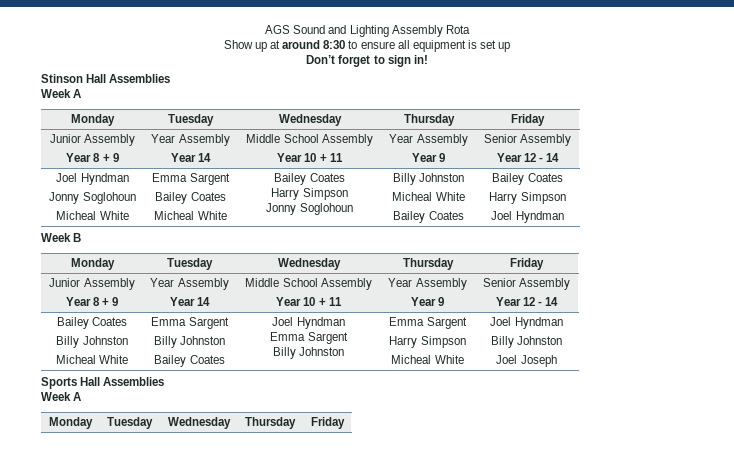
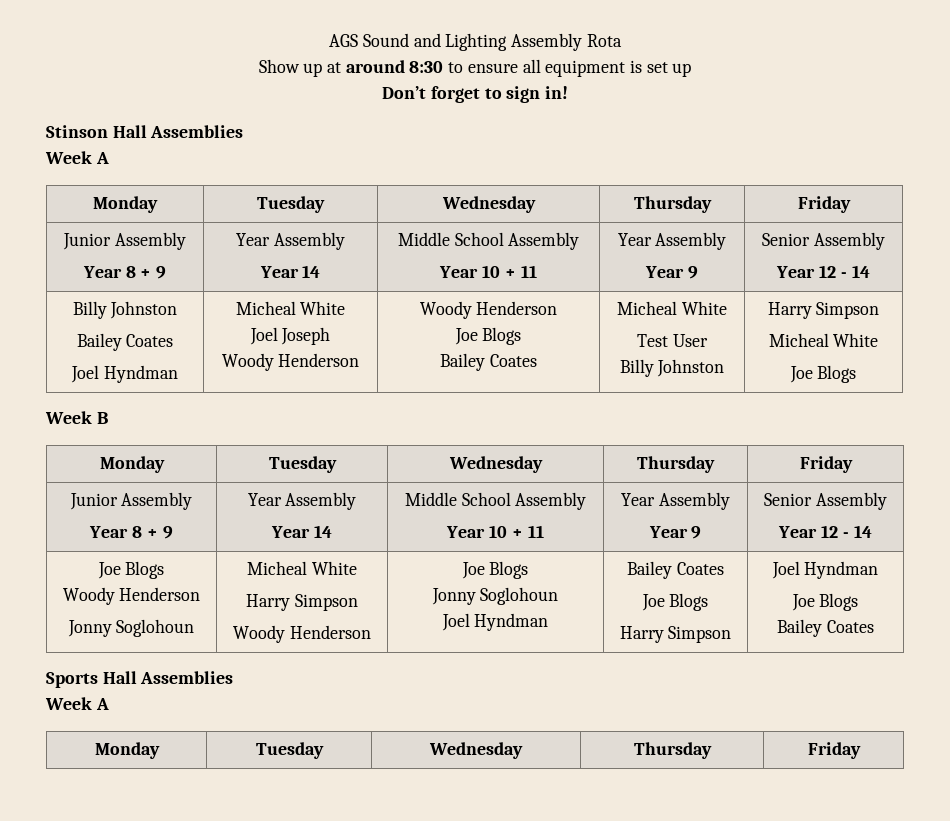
[56,173,129,185] [49,192,136,204] [56,211,129,220] [152,173,230,185] [155,192,226,204] [154,211,227,220] [274,173,345,185] [271,188,348,200] [266,203,353,215] [392,173,465,185] [392,192,465,201] [393,211,464,223] [492,173,563,185] [489,192,566,204] [491,211,564,223] Joel Hyndman // Jonny Soglohoun // Micheal White | Emma Sargent // Bailey Coates // Micheal White | Bailey Coates // Harry Simpson // Jonny Soglohoun | Billy Johnston // Micheal White // Bailey Coates | Bailey Coates // Harry Simpson // Joel Hyndman -> [72,301,178,319] [76,333,174,351] [71,365,178,383] [235,301,346,315] [249,327,331,345] [221,353,360,371] [419,301,558,319] [454,327,522,345] [440,353,537,371] [617,301,727,315] [637,334,708,347] [619,359,725,377] [767,302,880,319] [768,333,879,347] [789,365,857,383] Billy Johnston // Bailey Coates // Joel Hyndman | Micheal White // Joel Joseph // Woody Henderson | Woody Henderson // Joe Blogs // Bailey Coates | Micheal White // Test User // Billy Johnston | Harry Simpson // Micheal White // Joe Blogs
[56,317,128,329] [56,336,128,348] [55,355,129,364] [151,317,229,329] [153,336,226,348] [154,355,225,367] [272,317,345,329] [270,332,348,344] [272,347,345,359] [389,317,467,329] [389,336,466,348] [391,355,464,364] [490,317,563,329] [490,336,563,348] [496,355,557,367] Bailey Coates // Billy Johnston // Micheal White | Emma Sargent // Billy Johnston // Bailey Coates | Joel Hyndman // Emma Sargent // Billy Johnston | Emma Sargent // Harry Simpson // Micheal White | Joel Hyndman // Billy Johnston // Joel Joseph -> [97,561,165,579] [62,587,201,605] [67,619,195,637] [247,561,357,575] [246,594,358,611] [233,625,371,643] [461,561,529,579] [431,587,559,605] [441,613,549,631] [627,561,724,579] [641,593,709,611] [619,626,732,643] [771,561,879,579] [791,593,859,611] [777,619,874,637] Joe Blogs // Woody Henderson // Jonny Soglohoun | Micheal White // Harry Simpson // Woody Henderson | Joe Blogs // Jonny Soglohoun // Joel Hyndman | Bailey Coates // Joe Blogs // Harry Simpson | Joel Hyndman // Joe Blogs // Bailey Coates

